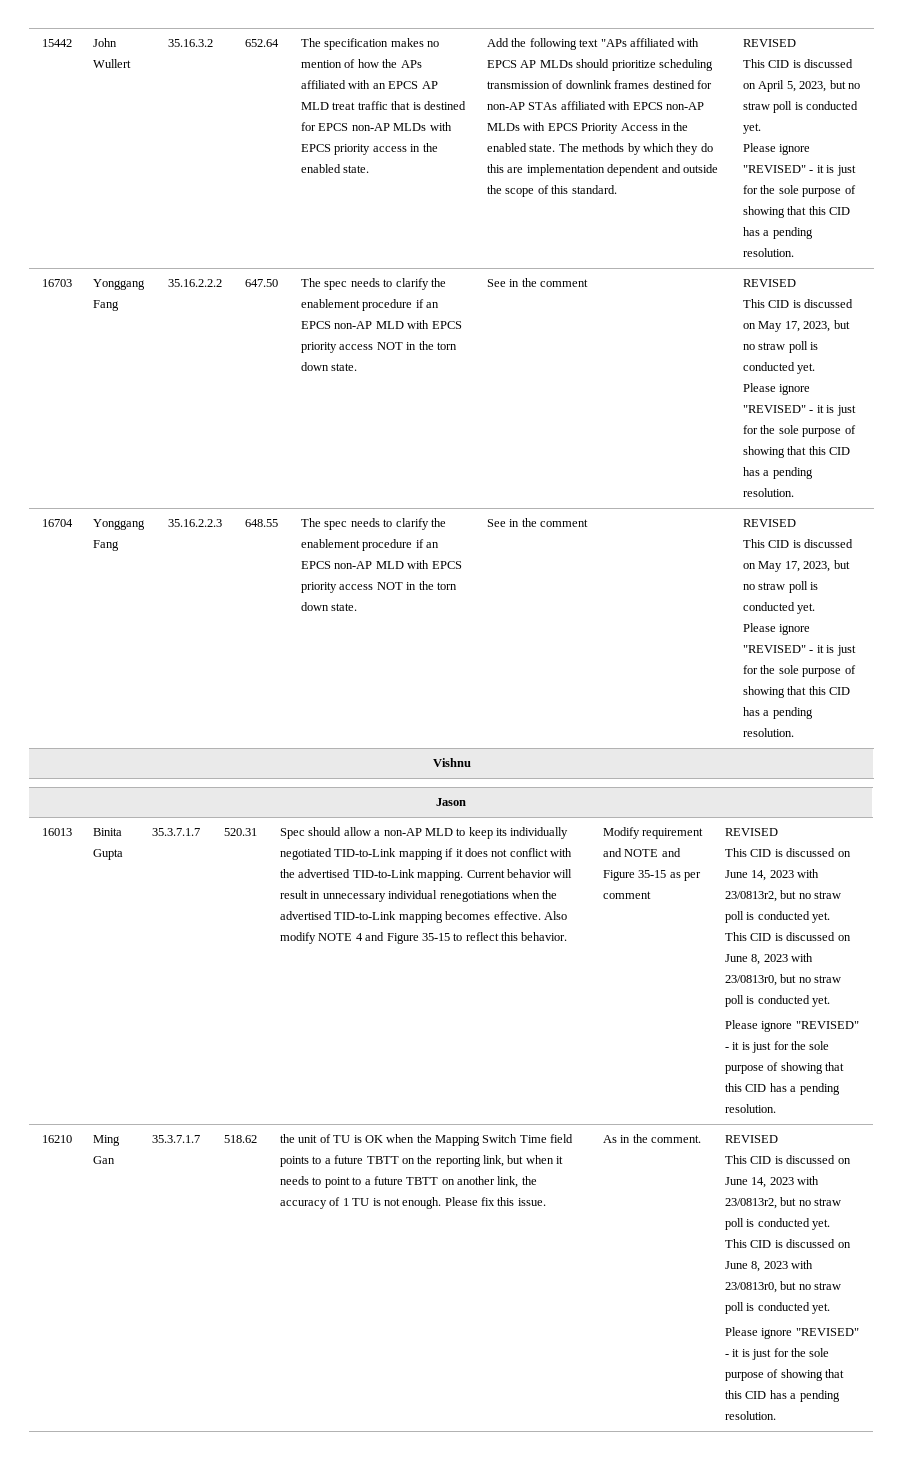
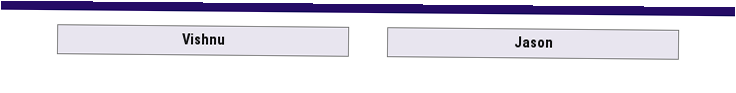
[41,39,72,47] [93,38,118,47] [93,59,132,68] [168,39,214,47] [245,39,280,47] [301,38,440,50] [301,59,422,68] [301,80,438,89] [301,101,466,110] [301,122,452,131] [301,143,438,155] [301,164,370,173] [487,38,700,50] [487,59,713,71] [487,80,712,89] [487,101,704,110] [487,122,689,134] [487,143,713,155] [487,164,718,176] [487,185,617,197] [743,39,797,47] [743,59,854,68] [743,80,860,92] [743,101,859,113] [743,123,762,134] [743,143,811,155] [743,165,856,176] [743,185,856,197] [743,206,851,218] [743,227,813,239] [743,248,795,257] [41,279,72,287] [93,279,146,290] [93,300,120,311] [168,279,223,287] [245,279,279,287] [301,278,446,290] [301,299,440,311] [301,320,462,329] [301,341,457,353] [301,362,358,371] [487,278,589,287] [743,279,797,287] [743,299,854,308] [743,320,850,332] [743,341,819,353] [743,362,816,374] [743,383,811,395] [743,405,856,416] [743,425,856,437] [743,446,851,458] [743,467,813,479] [743,488,795,497] [41,519,73,527] [93,519,146,530] [93,540,120,551] [168,519,223,527] [245,519,279,527] [301,518,446,530] [301,539,440,551] [301,560,462,569] [301,581,457,593] [301,602,358,611] [487,518,589,527] [743,519,797,527] [743,539,854,548] [743,560,850,572] [743,581,819,593] [743,602,816,614] [743,623,811,635] [743,645,856,656] [743,665,856,677] [743,686,851,698] [743,707,813,719] [743,728,795,737] [432,758,471,767] [436,798,466,806] [41,828,72,836] [93,828,123,836] [93,849,124,860] [152,828,201,836] [224,828,258,836] [280,827,569,839] [280,848,573,860] [280,869,573,881] [280,890,558,902] [280,911,567,923] [280,932,568,944] [603,827,704,839] [603,848,681,857] [603,870,702,881] [603,891,652,899] [725,828,779,836] [725,848,851,857] [725,869,820,881] [725,890,842,902] [725,911,831,923] [725,932,851,941] [725,953,814,965] [725,974,842,986] [725,995,831,1007] [725,1020,859,1032] [725,1041,830,1053] [725,1062,845,1074] [725,1083,840,1095] [725,1104,777,1113] [41,1135,72,1143] [93,1135,121,1146] [93,1156,116,1164] [152,1135,201,1143] [224,1135,258,1143] [280,1134,574,1146] [280,1155,564,1167] [280,1176,537,1188] [280,1197,546,1209] [603,1134,702,1143] [725,1135,779,1143] [725,1155,851,1164] [725,1176,820,1188] [725,1197,842,1209] [725,1218,831,1230] [725,1239,851,1248] [725,1260,814,1272] [725,1281,842,1293] [725,1302,831,1314] [725,1327,859,1339] [725,1348,830,1360] [725,1369,845,1381] [725,1390,840,1402] [725,1411,777,1420] 15442 | John Wullert | 35.16.3.2 | 652.64 | The specification makes no mention of how the APs affiliated with an EPCS AP MLD treat traffic that is destined for EPCS non-AP MLDs with EPCS priority access in the enabled state. | Add the following text "APs affiliated with EPCS AP MLDs should prioritize scheduling transmission of downlink frames destined for non-AP STAs affiliated with EPCS non-AP MLDs with EPCS Priority Access in the enabled state. The methods by which they do this are implementation dependent and outside the scope of this standard. | REVISED // This CID is discussed on April 5, 2023, but no straw poll is conducted yet. // Please ignore "REVISED" - it is just for the sole purpose of showing that this CID has a pending resolution. // 16703 | Yonggang Fang | 35.16.2.2.2 | 647.50 | The spec needs to clarify the enablement procedure if an EPCS non-AP MLD with EPCS priority access NOT in the torn down state. | See in the comment | REVISED // This CID is discussed on May 17, 2023, but no straw poll is conducted yet. // Please ignore "REVISED" - it is just for the sole purpose of showing that this CID has a pending resolution. // 16704 | Yonggang Fang | 35.16.2.2.3 | 648.55 | The spec needs to clarify the enablement procedure if an EPCS non-AP MLD with EPCS priority access NOT in the torn down state. | See in the comment | REVISED // This CID is discussed on May 17, 2023, but no straw poll is conducted yet. // Please ignore "REVISED" - it is just for the sole purpose of showing that this CID has a pending resolution. // Vishnu // Jason // 16013 | Binita Gupta | 35.3.7.1.7 | 520.31 | Spec should allow a non-AP MLD to keep its individually negotiated TID-to-Link mapping if it does not conflict with the advertised TID-to-Link mapping. Current behavior will result in unnecessary individual renegotiations when the advertised TID-to-Link mapping becomes effective. Also modify NOTE 4 and Figure 35-15 to reflect this behavior. | Modify requirement and NOTE and Figure 35-15 as per comment | REVISED // This CID is discussed on June 14, 2023 with 23/0813r2, but no straw poll is conducted yet. // This CID is discussed on June 8, 2023 with 23/0813r0, but no straw poll is conducted yet. // Please ignore "REVISED" - it is just for the sole purpose of showing that this CID has a pending resolution. // 16210 | Ming Gan | 35.3.7.1.7 | 518.62 | the unit of TU is OK when the Mapping Switch Time field points to a future TBTT on the reporting link, but when it needs to point to a future TBTT on another link, the accuracy of 1 TU is not enough. Please fix this issue. | As in the comment. | REVISED // This CID is discussed on June 14, 2023 with 23/0813r2, but no straw poll is conducted yet. // This CID is discussed on June 8, 2023 with 23/0813r0, but no straw poll is conducted yet. // Please ignore "REVISED" - it is just for the sole purpose of showing that this CID has a pending resolution. -> [181,33,226,45] [512,36,554,48] Vishnu // Jason

